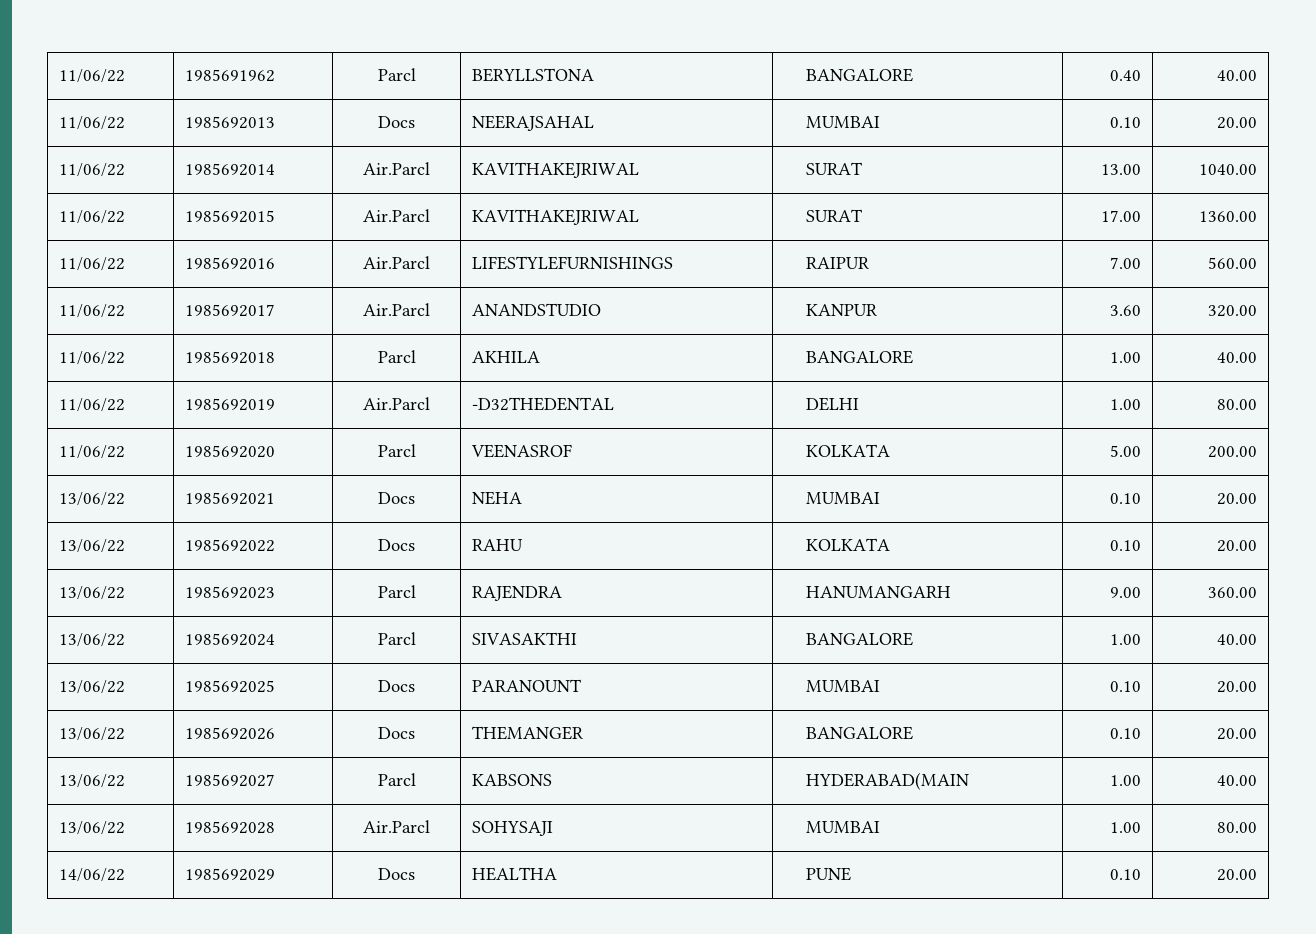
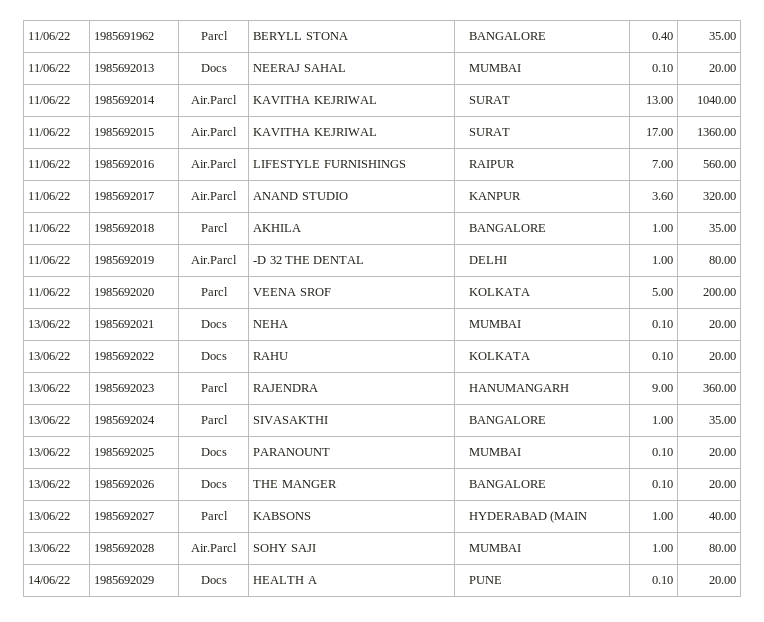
[472,68,595,82] BERYLLSTONA -> [253,32,348,40] BERYLL STONA
[1216,70,1257,81] 40.00 -> [708,32,736,40] 35.00
[472,115,595,131] NEERAJSAHAL -> [253,64,346,72] NEERAJ SAHAL
[472,162,640,178] KAVITHAKEJRIWAL -> [253,96,377,104] KAVITHA KEJRIWAL
[472,209,640,225] KAVITHAKEJRIWAL -> [253,128,377,136] KAVITHA KEJRIWAL
[472,256,674,270] LIFESTYLEFURNISHINGS -> [253,160,406,168] LIFESTYLE FURNISHINGS
[472,303,602,316] ANANDSTUDIO -> [253,192,348,200] ANAND STUDIO
[1216,352,1257,363] 40.00 -> [708,224,736,232] 35.00
[472,397,615,411] -D32THEDENTAL -> [253,256,365,264] -D 32 THE DENTAL
[471,444,573,458] VEENASROF -> [253,288,331,296] VEENA SROF
[1216,634,1257,645] 40.00 -> [708,416,736,424] 35.00
[472,726,584,740] THEMANGER -> [253,480,337,488] THE MANGER
[805,772,969,790] HYDERABAD(MAIN -> [469,511,588,523] HYDERABAD (MAIN
[472,821,554,836] SOHYSAJI -> [253,544,316,552] SOHY SAJI
[472,867,558,881] HEALTHA -> [253,576,317,584] HEALTH A

